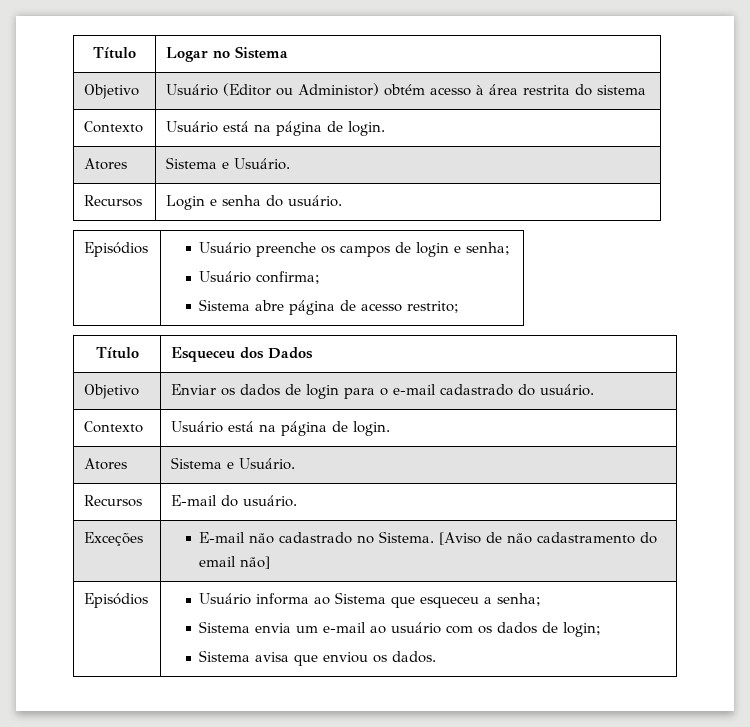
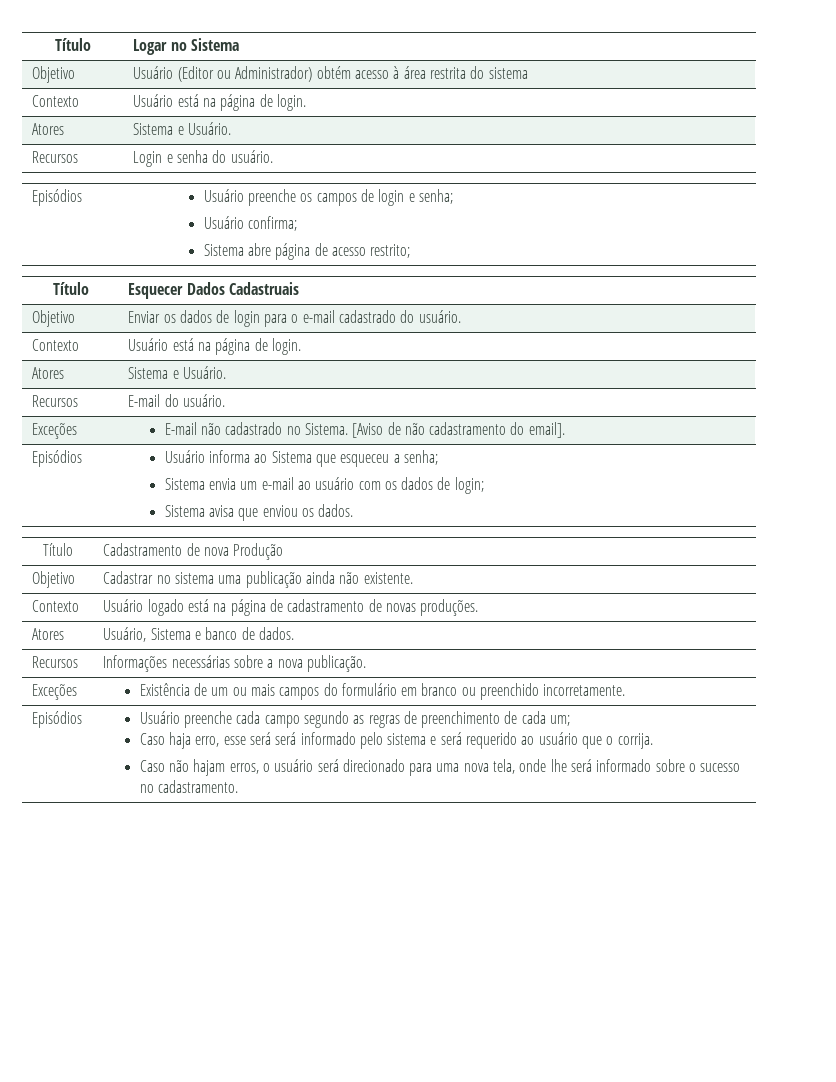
[298,83,380,96] Administor) -> [235,66,313,82] Administrador)
[171,347,265,362] Esqueceu dos -> [128,283,184,299] Esquecer
(314, 353) none -> [228,282,299,295] Cadastruais
[199,556,271,569] email não] -> [528,422,565,438] email].
(437, 657) none -> [43,543,73,556] [103,543,284,560] [32,571,76,588] [103,571,413,588] [32,600,80,612] [103,599,479,616] [32,628,65,640] [103,627,294,642] [32,656,79,668] [103,655,366,672] [32,683,78,700] [139,683,626,700] [32,711,83,728] [139,711,571,728] [139,732,653,749] [139,759,741,776] [139,780,238,793] // Título | Cadastramento de nova Produção // Objetivo | Cadastrar no sistema uma publicação ainda não existente. // Contexto | Usuário logado está na página de cadastramento de novas produções. // Atores | Usuário, Sistema e banco de dados. // Recursos | Informações necessárias sobre a nova publicação. // Exceções | Existência de um ou mais campos do formulário em branco ou preenchido incorretamente. // Episódios | Usuário preenche cada campo segundo as regras de preenchimento de cada um; // Caso haja erro, esse será será informado pelo sistema e será requerido ao usuário que o corrija. // Caso não hajam erros, o usuário será direcionado para uma nova tela, onde lhe será informado sobre o sucesso no cadastramento.

